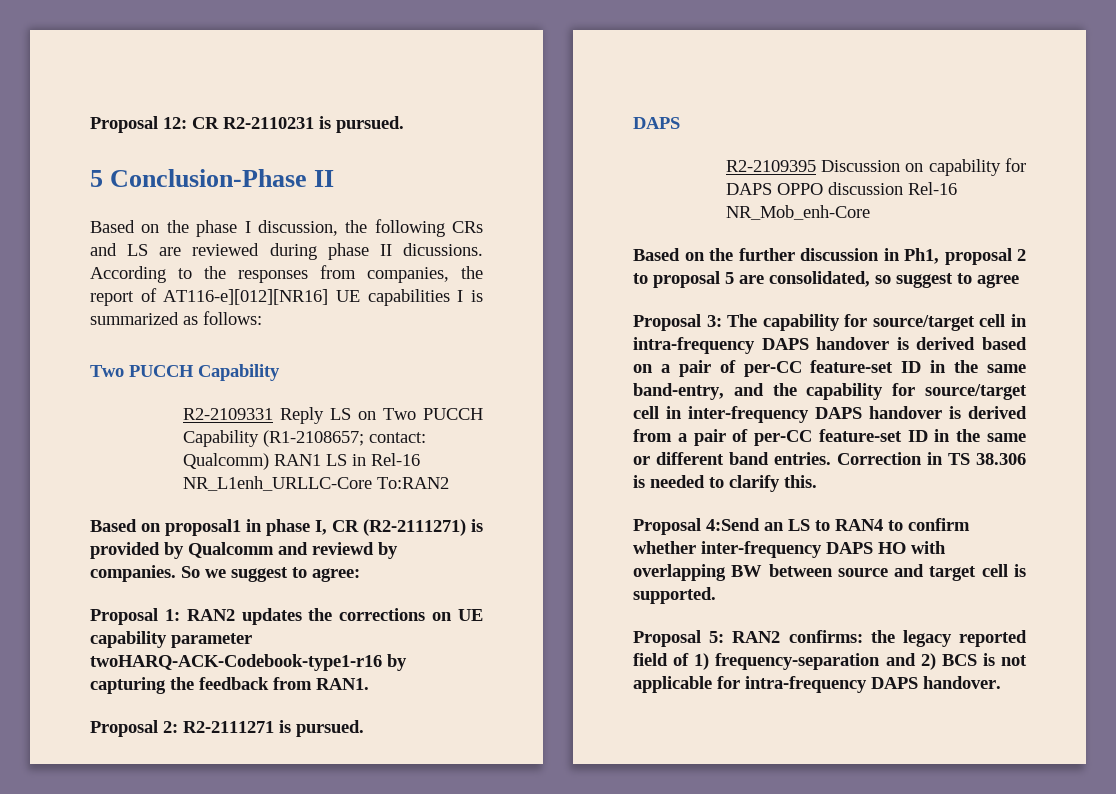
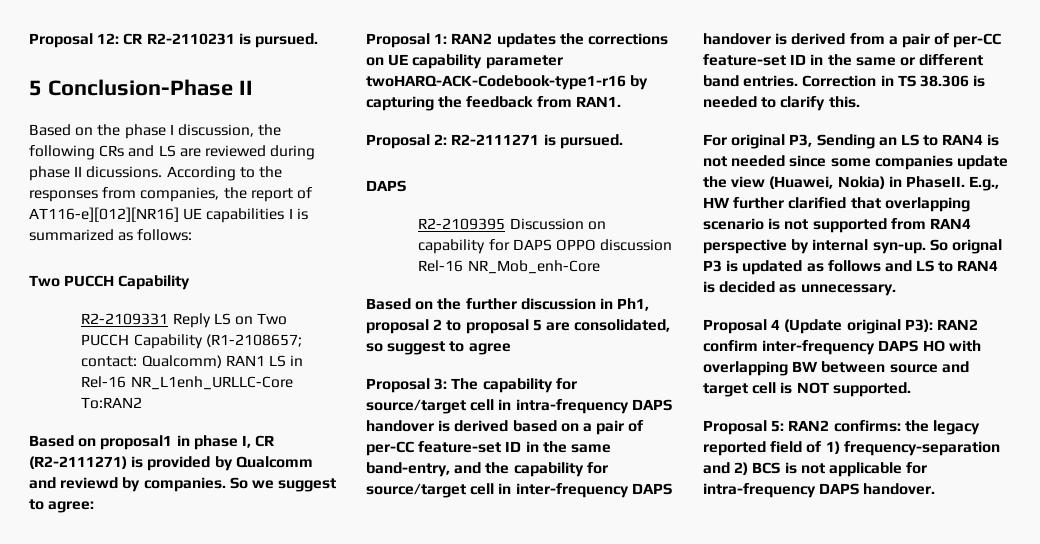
[633,518,970,535] [633,541,696,554] Proposal 4:Send an LS to RAN4 to confirm whether -> [703,134,1000,149] [703,155,1008,170] [703,176,1000,191] [703,197,970,212] [703,218,971,233] [703,239,1002,254] [703,260,999,275] [703,281,896,296] [703,319,978,334] [703,340,758,352] For original P3, Sending an LS to RAN4 is not needed since some companies update the view (Huawei, Nokia) in PhaseII. E.g., HW further clarified that overlapping scenario is not supported from RAN4 perspective by internal syn-up. So orignal P3 is updated as follows and LS to RAN4 is decided as unnecessary. // Proposal 4 (Update original P3): RAN2 confirm
(1026, 570) none -> [796,382,829,394] NOT

